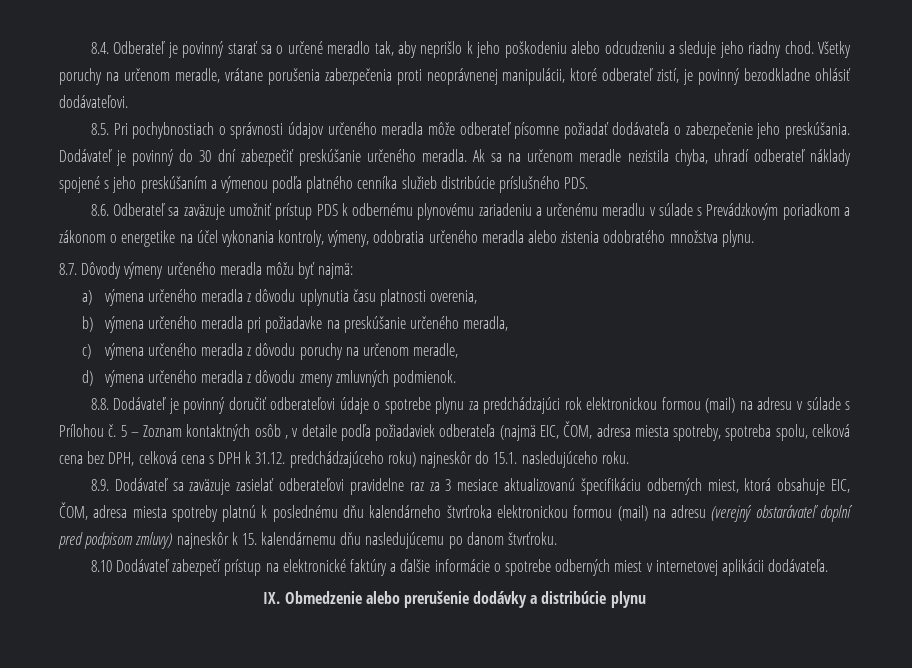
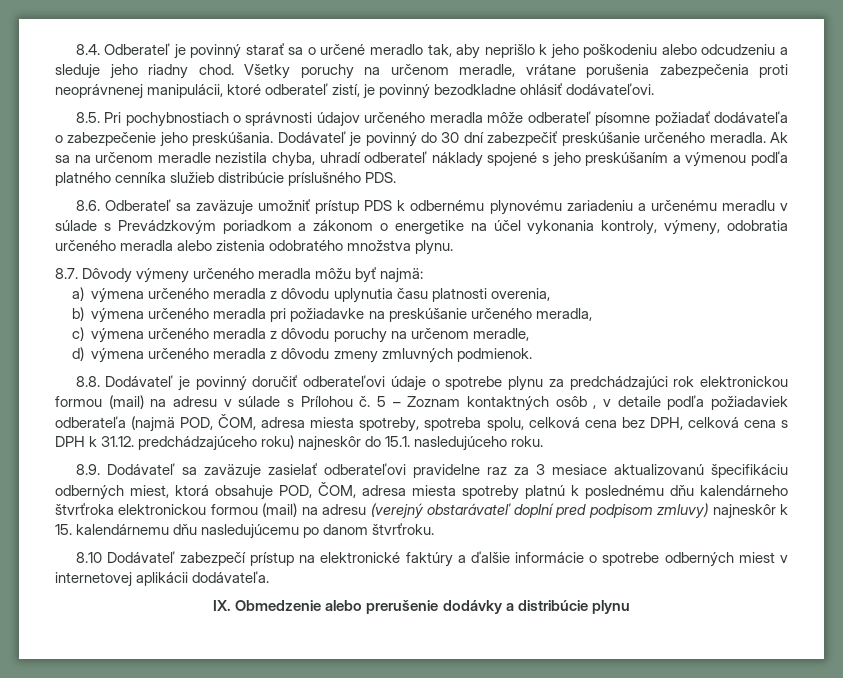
[540,425,559,439] EIC, -> [180,417,214,430] POD,
[831,479,851,493] EIC, -> [279,485,312,498] POD,

